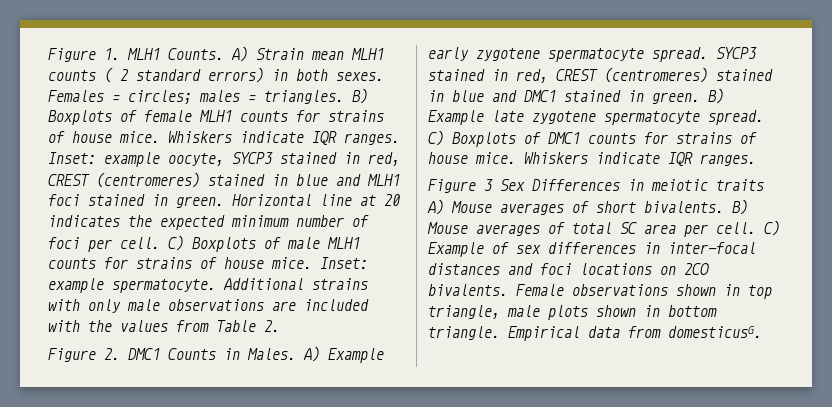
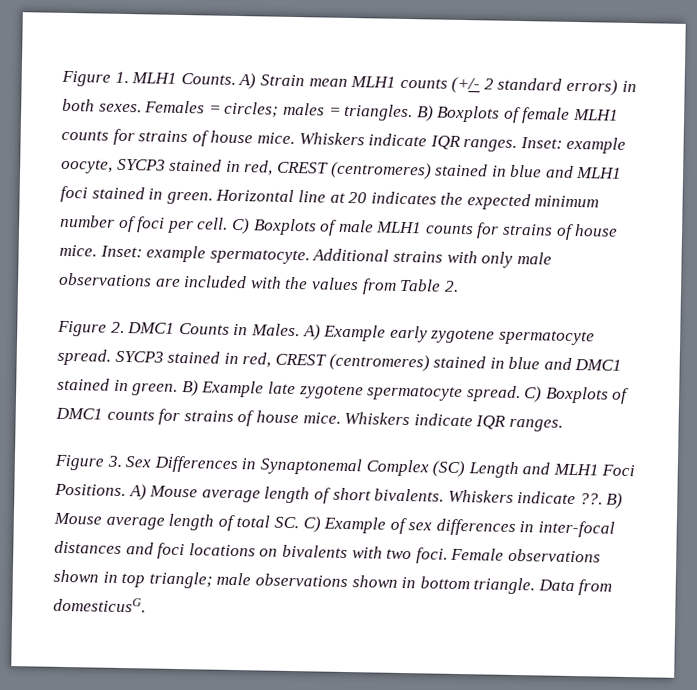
[104,67,113,83] ( -> [451,76,481,94] (+/-
[484,179,493,191] 3 -> [106,455,122,467] 3.
[651,179,764,191] [427,199,748,215] [427,222,756,237] meiotic traits A) Mouse averages of short bivalents. B) Mouse averages of total SC area per cell. -> [259,457,636,479] [54,483,624,509] [53,512,299,532] Synaptonemal Complex (SC) Length and MLH1 Foci Positions. A) Mouse average length of short bivalents. Whiskers indicate ??. B) Mouse average length of total SC.
[684,263,709,275] [428,284,508,296] 2CO bivalents. -> [281,544,448,564] bivalents with two foci.
[428,305,588,320] triangle, male plots -> [148,571,348,589] triangle; male observations
[508,326,620,341] Empirical data -> [537,579,575,592] Data

